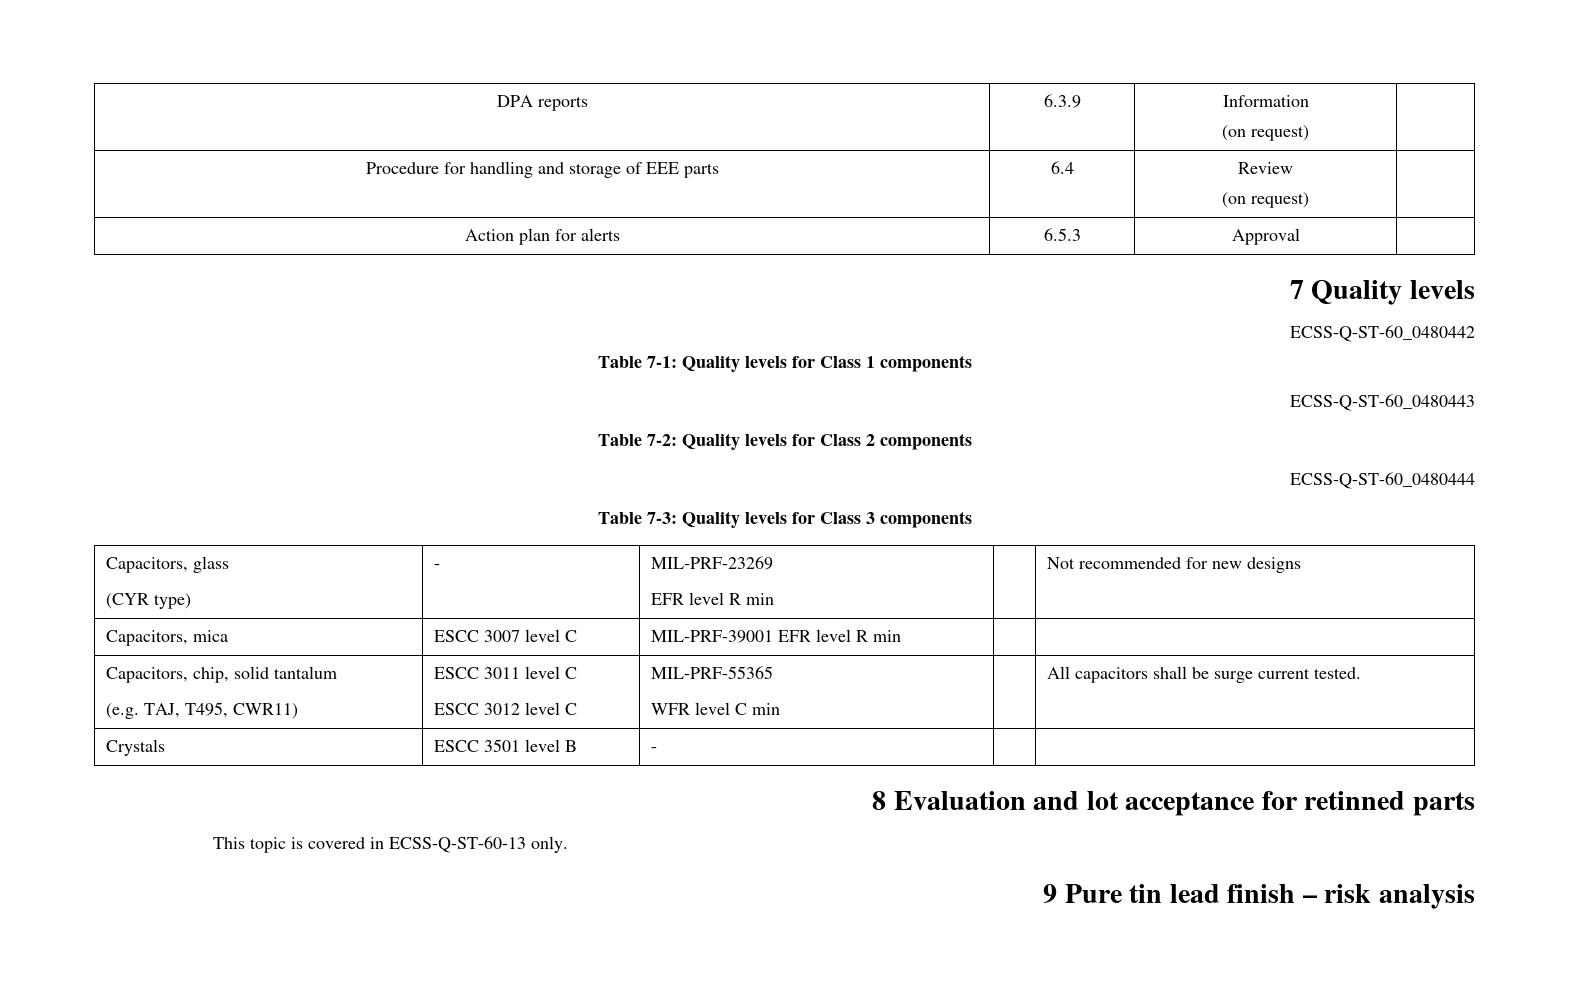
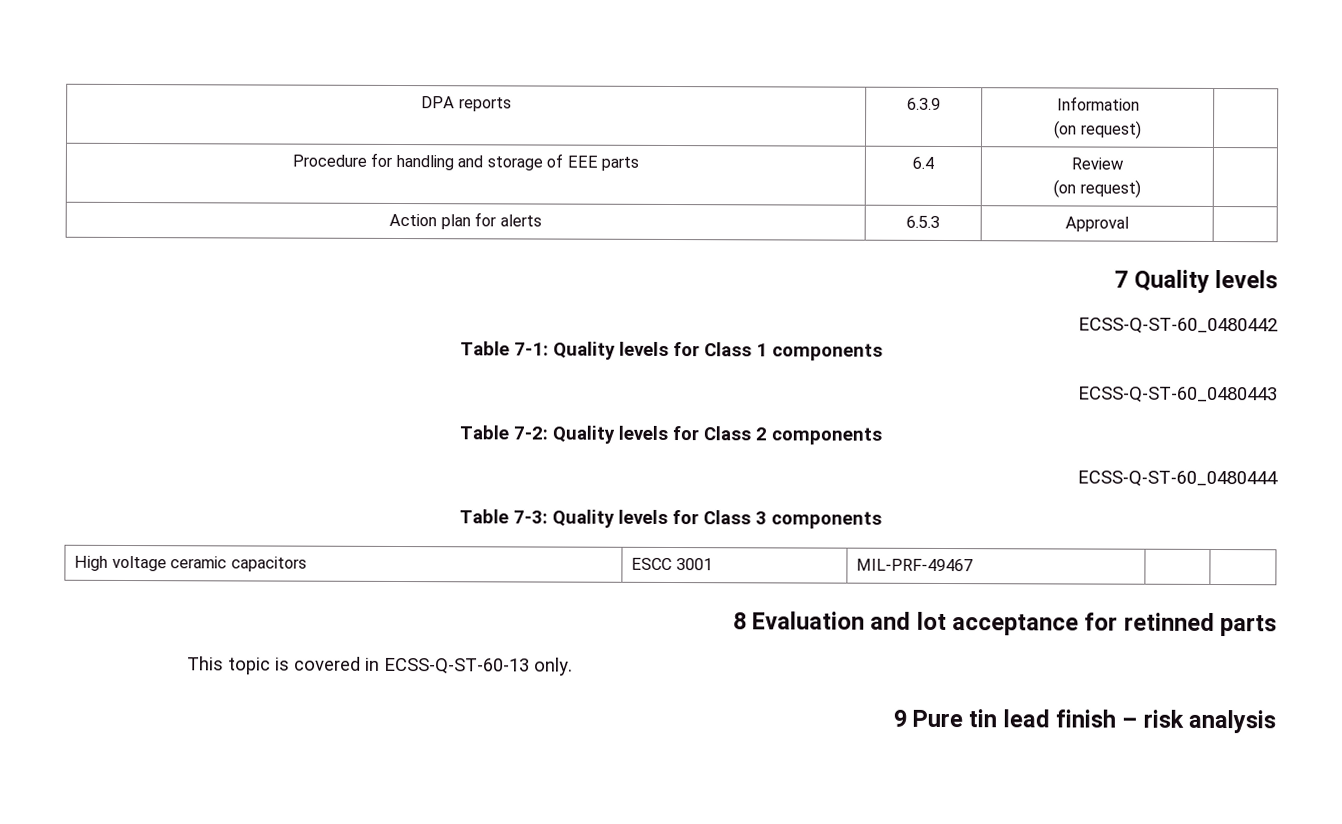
[106,556,230,573] [106,593,192,609] [434,564,441,569] [651,556,774,570] [651,592,775,605] [1047,557,1302,573] [106,630,229,646] [434,629,578,642] [651,629,902,643] [106,666,338,683] [106,702,299,719] [434,666,578,679] [434,702,578,715] [651,666,774,679] [651,702,781,715] [1047,666,1362,683] [106,739,166,756] [434,739,578,752] [651,747,658,752] Capacitors, glass // (CYR type) | - | MIL-PRF-23269 // EFR level R min | | Not recommended for new designs // Capacitors, mica | ESCC 3007 level C | MIL-PRF-39001 EFR level R min | | // Capacitors, chip, solid tantalum // (e.g. TAJ, T495, CWR11) | ESCC 3011 level C // ESCC 3012 level C | MIL-PRF-55365 // WFR level C min | | All capacitors shall be surge current tested. // Crystals | ESCC 3501 level B | - -> [74,555,307,572] [631,557,713,571] [856,558,974,572] High voltage ceramic capacitors | ESCC 3001 | MIL-PRF-49467

